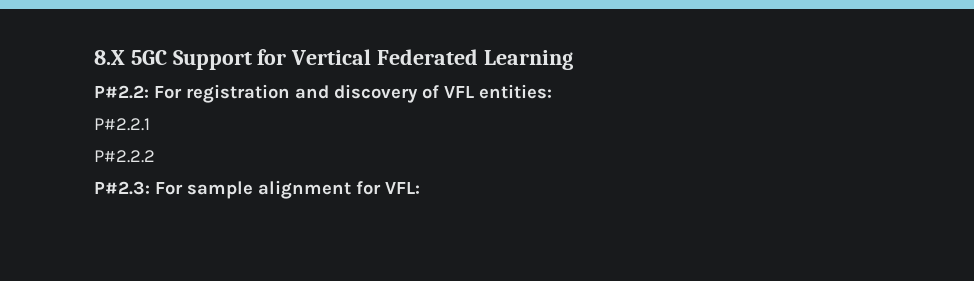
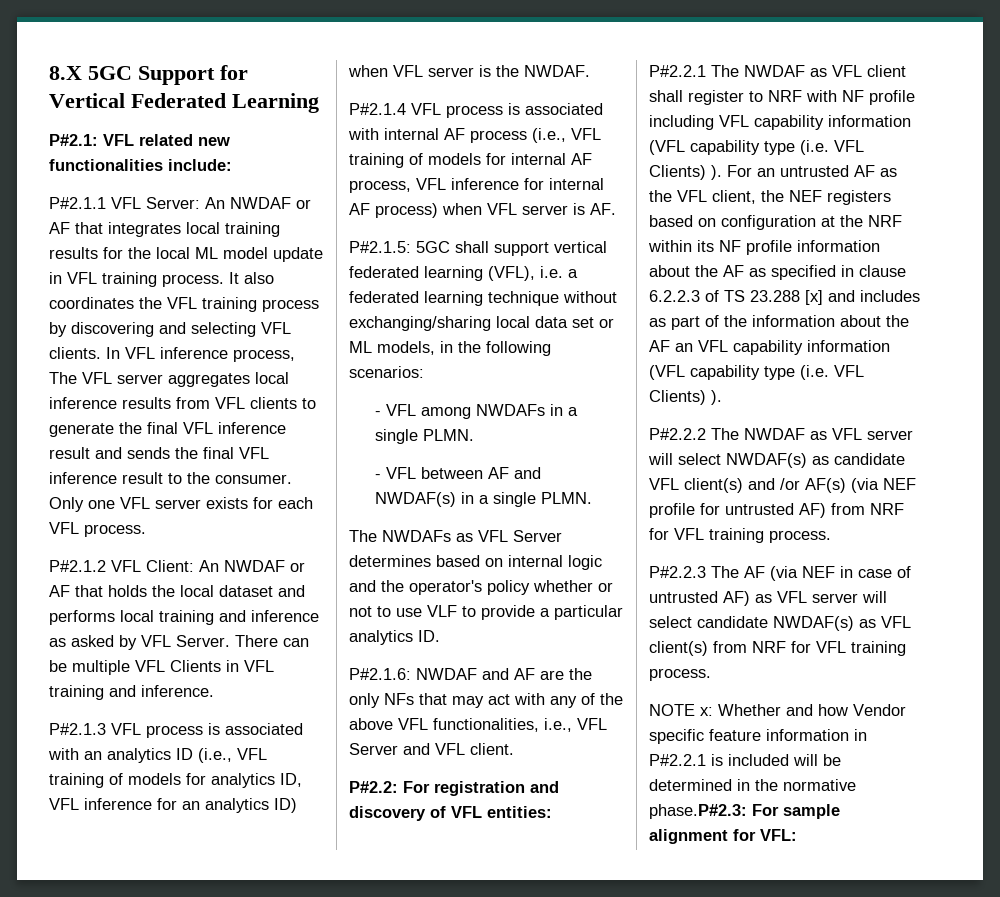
(573, 60) none -> [49,134,230,146] [49,159,232,171] [49,197,311,209] [49,222,280,237] [49,247,323,262] [49,272,274,287] [49,297,319,312] [49,322,291,337] [49,347,295,362] [49,372,289,387] [49,397,316,409] [49,422,286,437] [49,447,269,459] [49,472,292,484] [49,497,313,512] [49,522,146,537] [49,560,305,572] [49,585,305,597] [49,610,319,625] [49,635,309,650] [49,660,274,675] [49,685,214,700] [49,723,303,738] [48,748,267,763] [49,773,302,788] [49,798,297,813] [348,65,590,77] [349,103,603,118] [348,128,601,143] [349,153,592,168] [349,178,604,193] [349,203,616,218] [349,241,607,256] [349,266,578,281] [349,291,617,306] [349,316,614,331] [349,341,551,356] [349,366,424,378] [374,404,578,419] [374,429,474,444] [374,467,541,479] [374,492,592,507] [349,530,562,542] [349,555,602,570] [349,580,613,595] [349,605,623,620] [349,630,440,645] [349,668,592,680] [349,693,623,708] [349,718,607,732] [349,743,514,755] // P#2.1: VFL related new functionalities include: // P#2.1.1 VFL Server: An NWDAF or AF that integrates local training results for the local ML model update in VFL training process. It also coordinates the VFL training process by discovering and selecting VFL clients. In VFL inference process, The VFL server aggregates local inference results from VFL clients to generate the final VFL inference result and sends the final VFL inference result to the consumer. Only one VFL server exists for each VFL process. // P#2.1.2 VFL Client: An NWDAF or AF that holds the local dataset and performs local training and inference as asked by VFL Server. There can be multiple VFL Clients in VFL training and inference. // P#2.1.3 VFL process is associated with an analytics ID (i.e., VFL training of models for analytics ID, VFL inference for an analytics ID) when VFL server is the NWDAF. // P#2.1.4 VFL process is associated with internal AF process (i.e., VFL training of models for internal AF process, VFL inference for internal AF process) when VFL server is AF. // P#2.1.5: 5GC shall support vertical federated learning (VFL), i.e. a federated learning technique without exchanging/sharing local data set or ML models, in the following scenarios: // - VFL among NWDAFs in a single PLMN. // - VFL between AF and NWDAF(s) in a single PLMN. // The NWDAFs as VFL Server determines based on internal logic and the operator's policy whether or not to use VLF to provide a particular analytics ID. // P#2.1.6: NWDAF and AF are the only NFs that may act with any of the above VFL functionalities, i.e., VFL Server and VFL client.
[94,150,155,163] [94,181,150,195] // P#2.2.2 // P#2.3: -> [711,65,906,77] [649,90,915,105] [649,115,911,130] [649,140,864,155] [649,165,897,180] [649,190,891,205] [649,215,902,230] [648,240,880,255] [649,265,906,280] [649,290,920,305] [649,315,909,330] [649,340,890,355] [649,365,864,380] [649,390,722,405] [649,428,913,440] [648,453,905,468] [649,478,916,493] [649,503,904,518] [649,528,831,543] [649,566,911,581] [649,591,887,606] [649,616,911,631] [649,641,906,656] [649,668,711,681] [649,704,906,716] [649,729,867,744] [649,754,841,766] [649,779,856,791] [649,804,747,819] The NWDAF as VFL client shall register to NRF with NF profile including VFL capability information (VFL capability type (i.e. VFL Clients) ). For an untrusted AF as the VFL client, the NEF registers based on configuration at the NRF within its NF profile information about the AF as specified in clause 6.2.2.3 of TS 23.288 [x] and includes as part of the information about the AF an VFL capability information (VFL capability type (i.e. VFL Clients) ). // P#2.2.2 The NWDAF as VFL server will select NWDAF(s) as candidate VFL client(s) and /or AF(s) (via NEF profile for untrusted AF) from NRF for VFL training process. // P#2.2.3 The AF (via NEF in case of untrusted AF) as VFL server will select candidate NWDAF(s) as VFL client(s) from NRF for VFL training process. // NOTE x: Whether and how Vendor specific feature information in P#2.2.1 is included will be determined in the normative phase.P#2.3:

